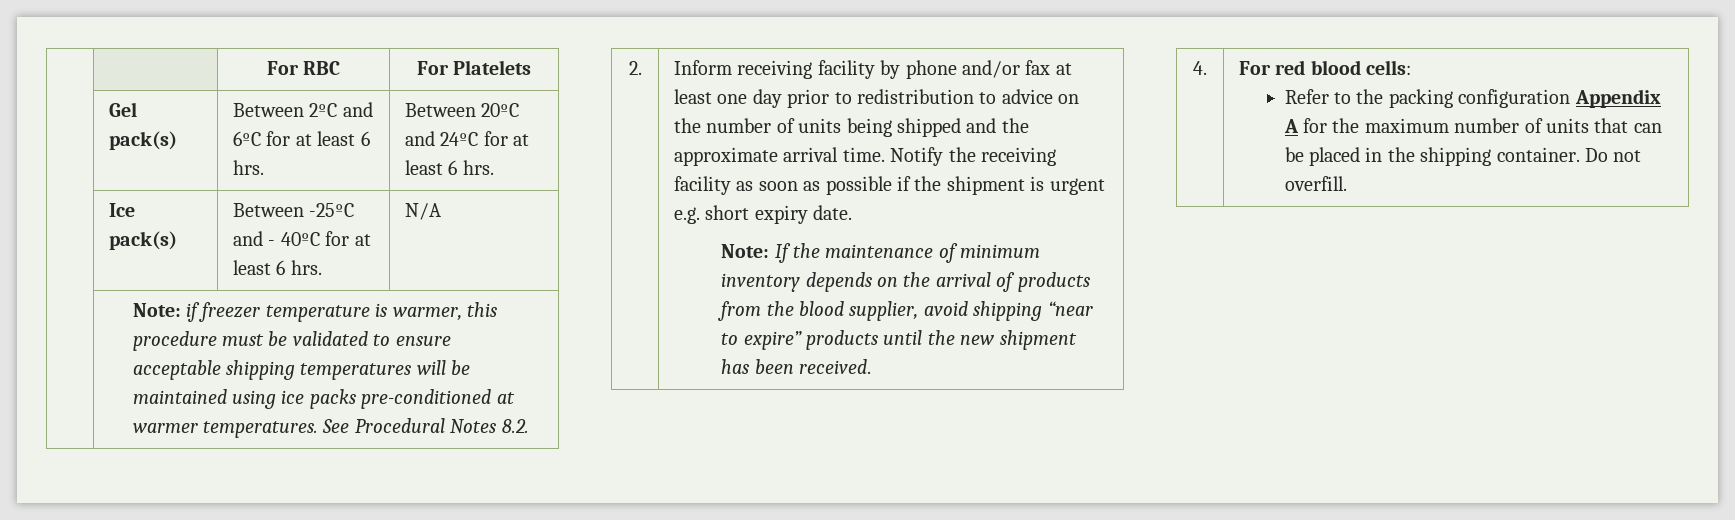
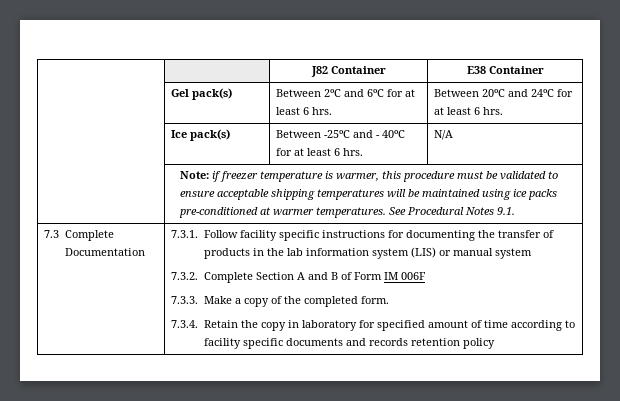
[266,61,341,75] [416,60,532,75] | | For RBC | For Platelets -> [310,66,386,77] [466,66,544,74] | | J82 Container | E38 Container
[501,419,529,433] [628,61,642,75] [674,60,1072,79] [674,89,1080,108] [674,118,1029,137] [674,147,1057,166] [674,176,1105,195] [674,205,853,224] [721,243,1041,263] [721,272,1090,292] [718,301,1093,321] [721,330,1077,350] [721,359,871,374] [1193,61,1207,75] [1239,60,1412,75] [1284,89,1661,108] [1283,118,1662,133] [1284,147,1642,166] [1284,176,1347,191] 8.2. // 2. | Inform receiving facility by phone and/or fax at least one day prior to redistribution to advice on the number of units being shipped and the approximate arrival time. Notify the receiving facility as soon as possible if the shipment is urgent e.g. short expiry date. // Note: If the maintenance of minimum inventory depends on the arrival of products from the blood supplier, avoid shipping “near to expire” products until the new shipment has been received. // 4. | For red blood cells: // Refer to the packing configuration Appendix A for the maximum number of units that can be placed in the shipping container. Do not overfill. -> [496,207,515,215] [44,230,114,241] [64,248,145,256] [171,230,554,241] [203,247,532,259] [171,272,426,283] [171,296,389,307] [171,320,575,331] [203,338,495,349] 9.1. // 7.3 Complete Documentation | 7.3.1. Follow facility specific instructions for documenting the transfer of products in the lab information system (LIS) or manual system // 7.3.2. Complete Section A and B of Form IM 006F // 7.3.3. Make a copy of the completed form. // 7.3.4. Retain the copy in laboratory for specified amount of time according to facility specific documents and records retention policy

